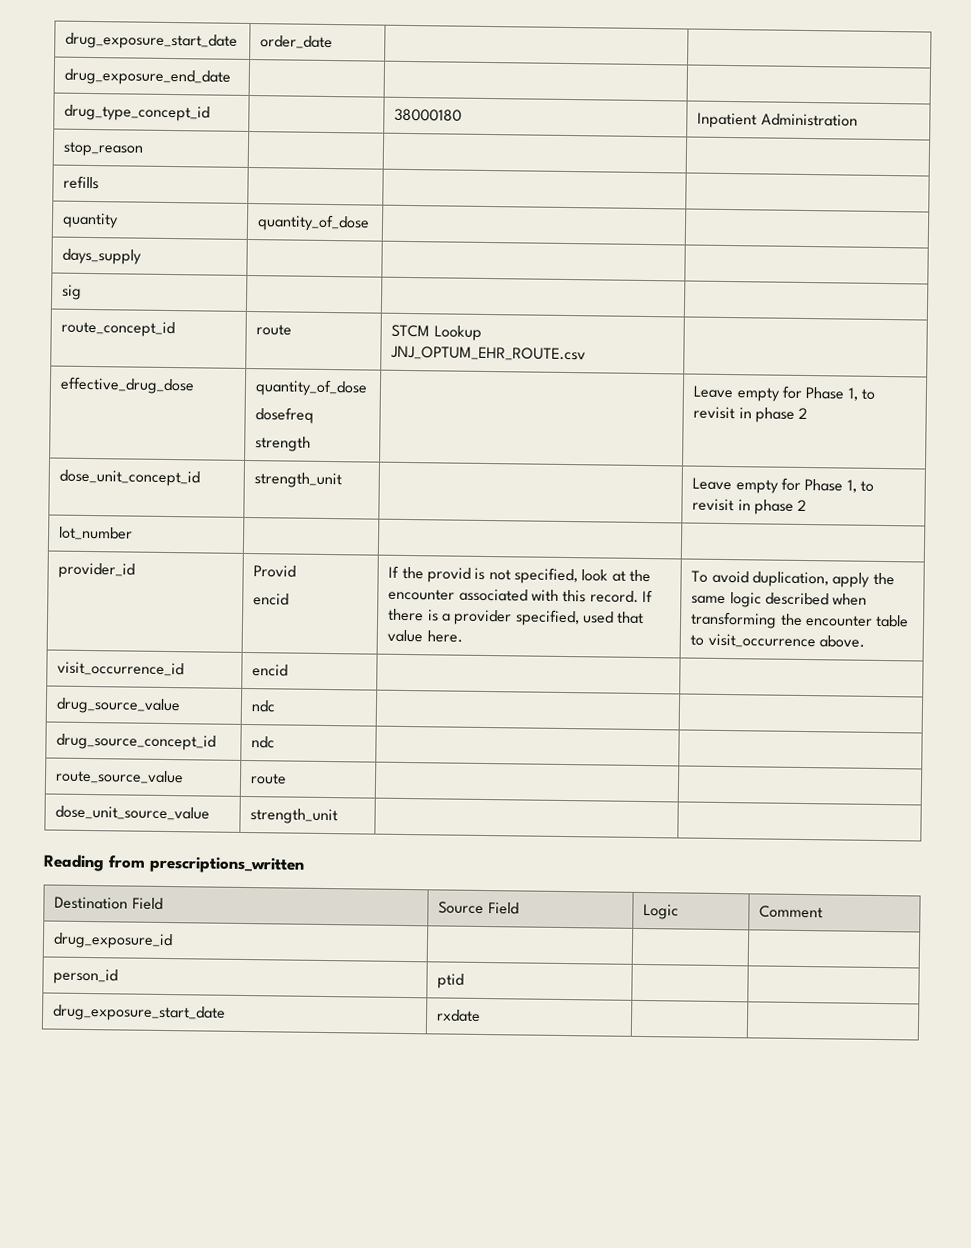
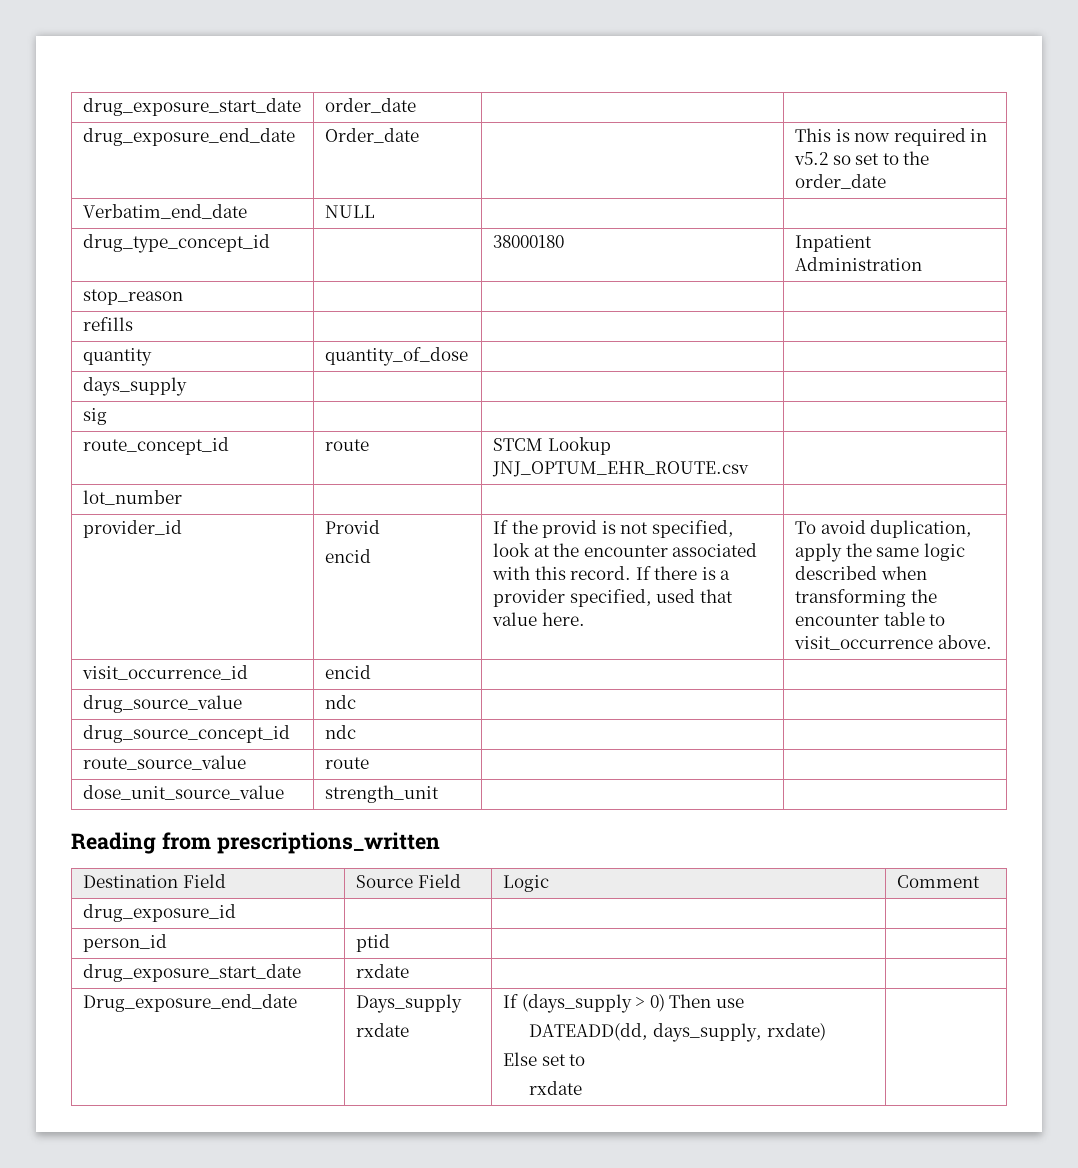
(232, 77) none -> [324,128,419,143] [794,128,988,146] [793,151,930,165] [794,174,886,189] [82,204,247,219] [324,205,375,218] Order_date | | This is now required in v5.2 so set to the order_date // Verbatim_end_date | NULL
[60,376,196,395] [255,379,369,397] [255,407,315,424] [255,436,312,452] [693,385,876,402] [693,406,809,423] [59,469,201,487] [254,472,343,489] [692,477,875,494] [692,498,808,515] // effective_drug_dose | quantity_of_dose // dosefreq // strength | | Leave empty for Phase 1, to revisit in phase 2 // dose_unit_concept_id | strength_unit | | Leave empty for Phase 1, to revisit in phase 2 -> (749, 469) none
(482, 1015) none -> [82,994,297,1012] [355,994,462,1013] [355,1023,409,1037] [502,994,744,1013] [529,1023,826,1042] [502,1052,586,1066] [529,1081,583,1095] // Drug_exposure_end_date | Days_supply // rxdate | If (days_supply > 0) Then use // DATEADD(dd, days_supply, rxdate) // Else set to // rxdate |

